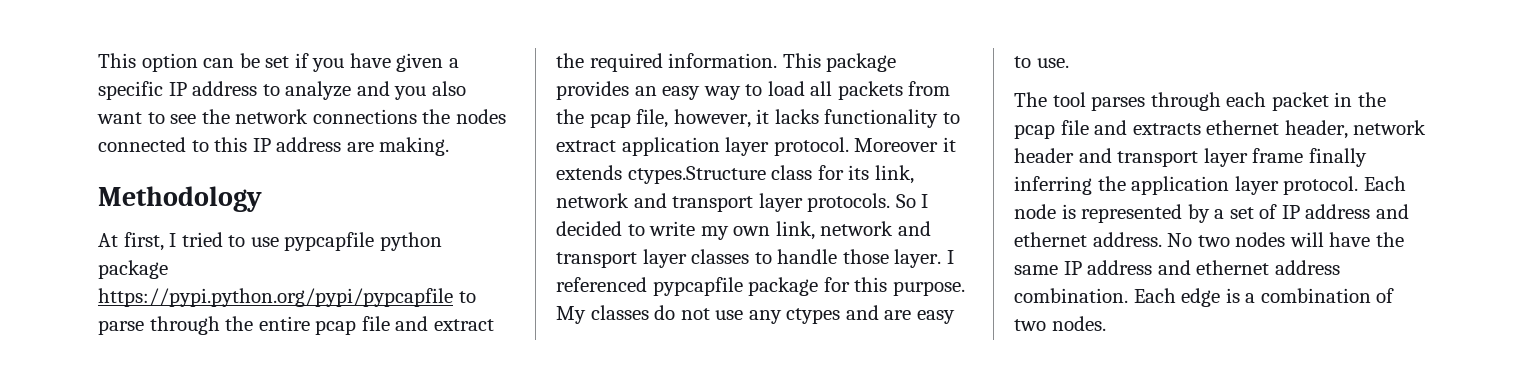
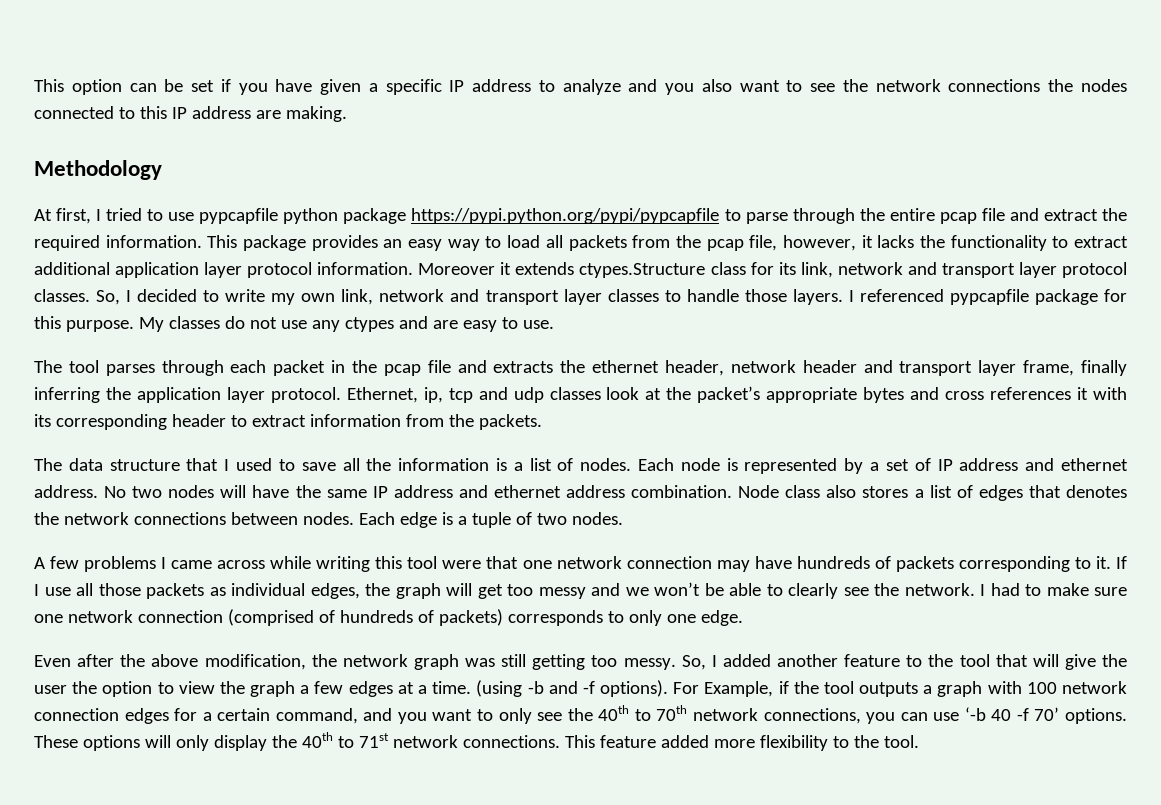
(819, 116) none -> [919,235,945,248] the
[621,137,849,156] application layer protocol. -> [34,262,414,278] additional application layer protocol information.
[807,193,916,212] protocols. So -> [1061,262,1127,278] [34,289,121,305] protocol classes. So,
[894,249,942,268] layer. -> [792,289,843,305] layers.
(1201, 129) none -> [560,360,586,373] the
[1252,148,1304,163] frame -> [1023,360,1075,376] frame,
(1359, 185) none -> [346,386,1128,403] [34,414,542,430] [34,458,632,471] Ethernet, ip, tcp and udp classes look at the packet’s appropriate bytes and cross references it with its corresponding header to extract information from the packets. // The data structure that I used to save all the information is a list of nodes.
(1128, 295) none -> [738,485,1127,501] [34,512,354,525] Node class also stores a list of edges that denotes the network connections between nodes.
[1260,288,1371,303] combination -> [471,512,511,528] tuple
(1106, 323) none -> [34,556,1128,572] [34,582,1127,599] [34,609,743,626] [34,654,1127,670] [34,680,1128,697] [34,705,1127,724] [34,732,919,751] // A few problems I came across while writing this tool were that one network connection may have hundreds of packets corresponding to it. If I use all those packets as individual edges, the graph will get too messy and we won’t be able to clearly see the network. I had to make sure one network connection (comprised of hundreds of packets) corresponds to only one edge. // Even after the above modification, the network graph was still getting too messy. So, I added another feature to the tool that will give the user the option to view the graph a few edges at a time. (using -b and -f options). For Example, if the tool outputs a graph with 100 network connection edges for a certain command, and you want to only see the 40th to 70th network connections, you can use ‘-b 40 -f 70’ options. These options will only display the 40th to 71st network connections. This feature added more flexibility to the tool.

